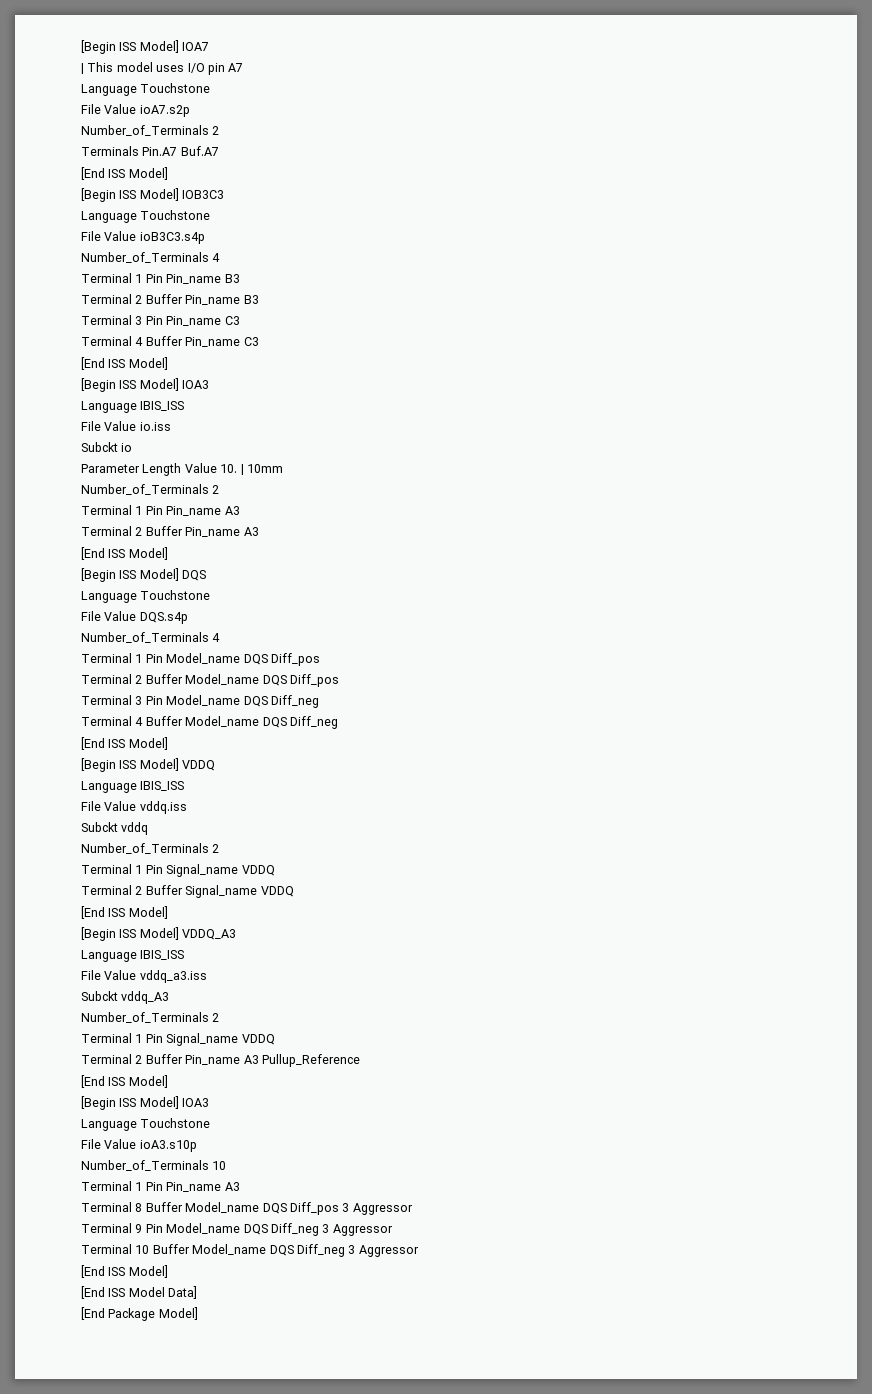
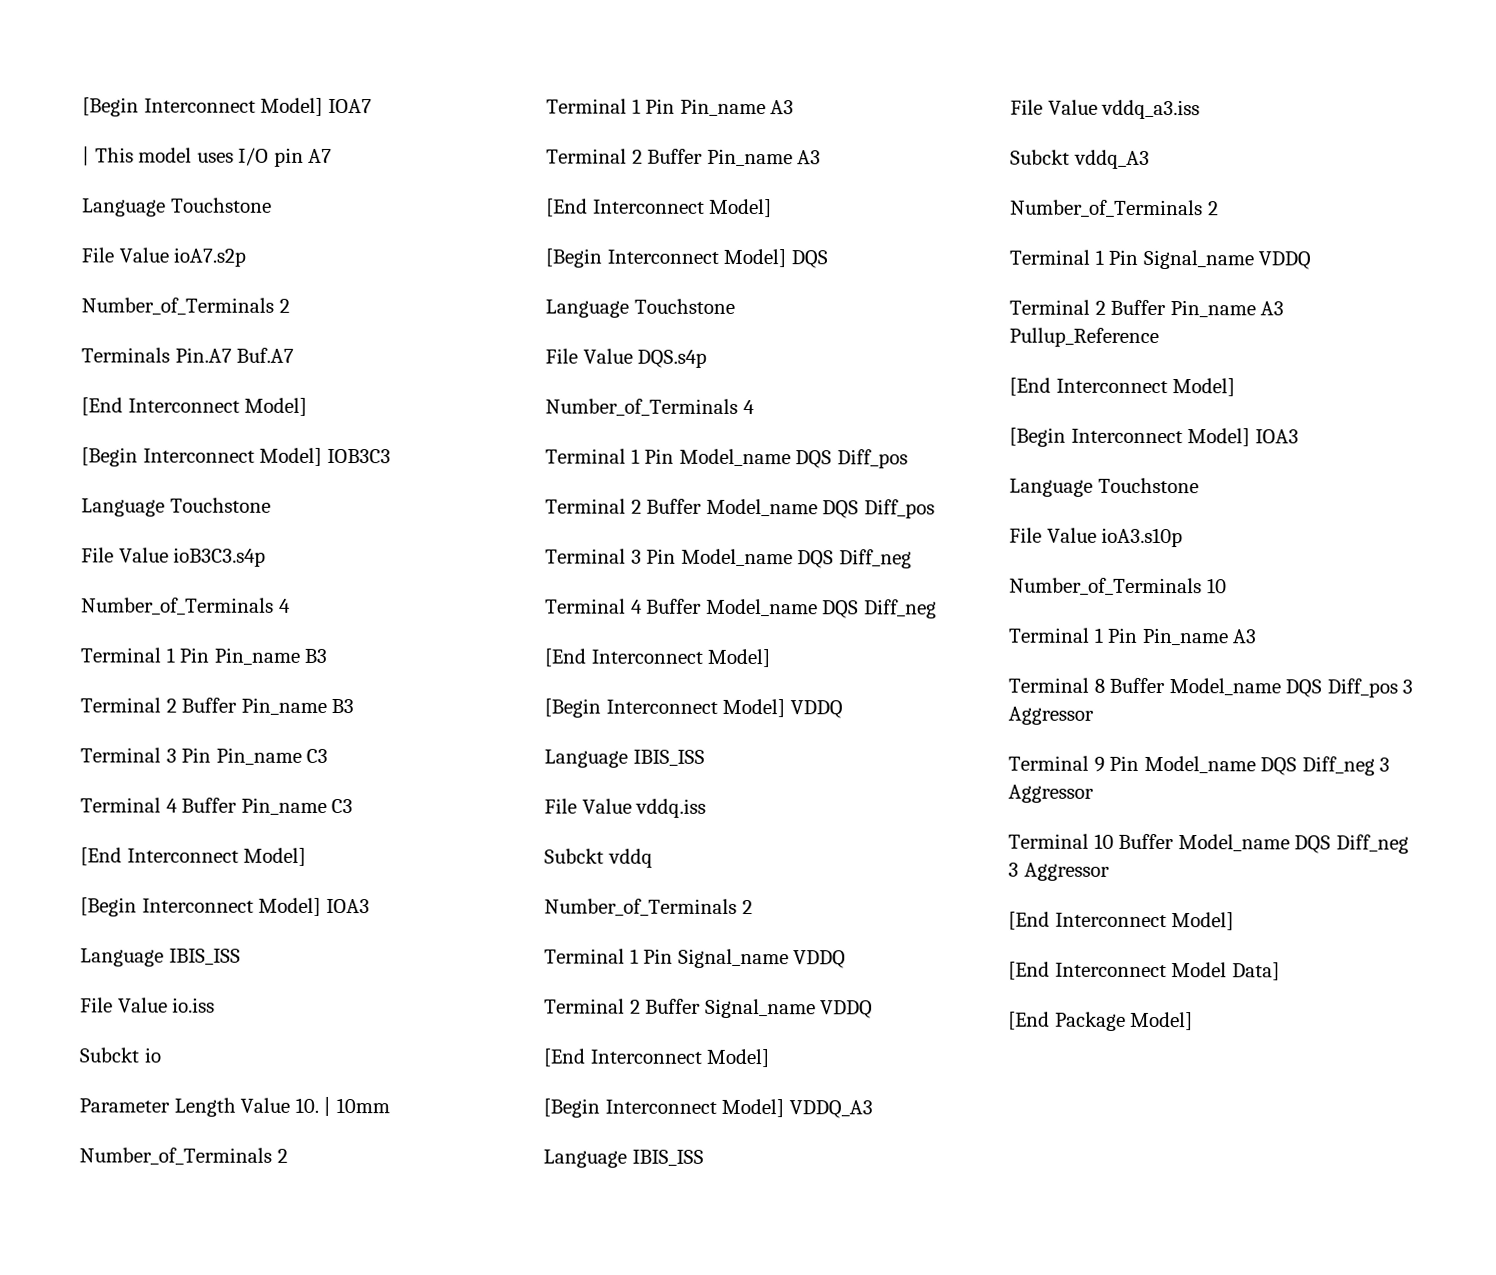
[81,40,137,54] [Begin ISS -> [82,97,256,117] [Begin Interconnect
[108,167,168,180] [81,188,137,202] ISS Model] // [Begin ISS -> [127,397,308,416] [81,447,255,467] Interconnect Model] // [Begin Interconnect
[108,357,168,370] [81,378,137,392] ISS Model] // [Begin ISS -> [126,847,307,866] [80,897,254,917] Interconnect Model] // [Begin Interconnect
[108,547,168,560] [81,568,137,582] ISS Model] // [Begin ISS -> [592,198,773,218] [545,248,719,268] Interconnect Model] // [Begin Interconnect
[108,737,168,750] [81,758,137,772] ISS Model] // [Begin ISS -> [590,648,771,668] [544,698,718,718] Interconnect Model] // [Begin Interconnect
[108,906,168,919] [81,927,137,941] ISS Model] // [Begin ISS -> [589,1048,770,1068] [543,1098,717,1118] Interconnect Model] // [Begin Interconnect
[108,1075,168,1088] [81,1096,137,1110] ISS Model] // [Begin ISS -> [1055,378,1236,397] [1009,427,1183,447] Interconnect Model] // [Begin Interconnect
[108,1267,126,1276] ISS -> [1054,912,1167,928] Interconnect
[108,1288,126,1297] ISS -> [1054,962,1167,978] Interconnect

